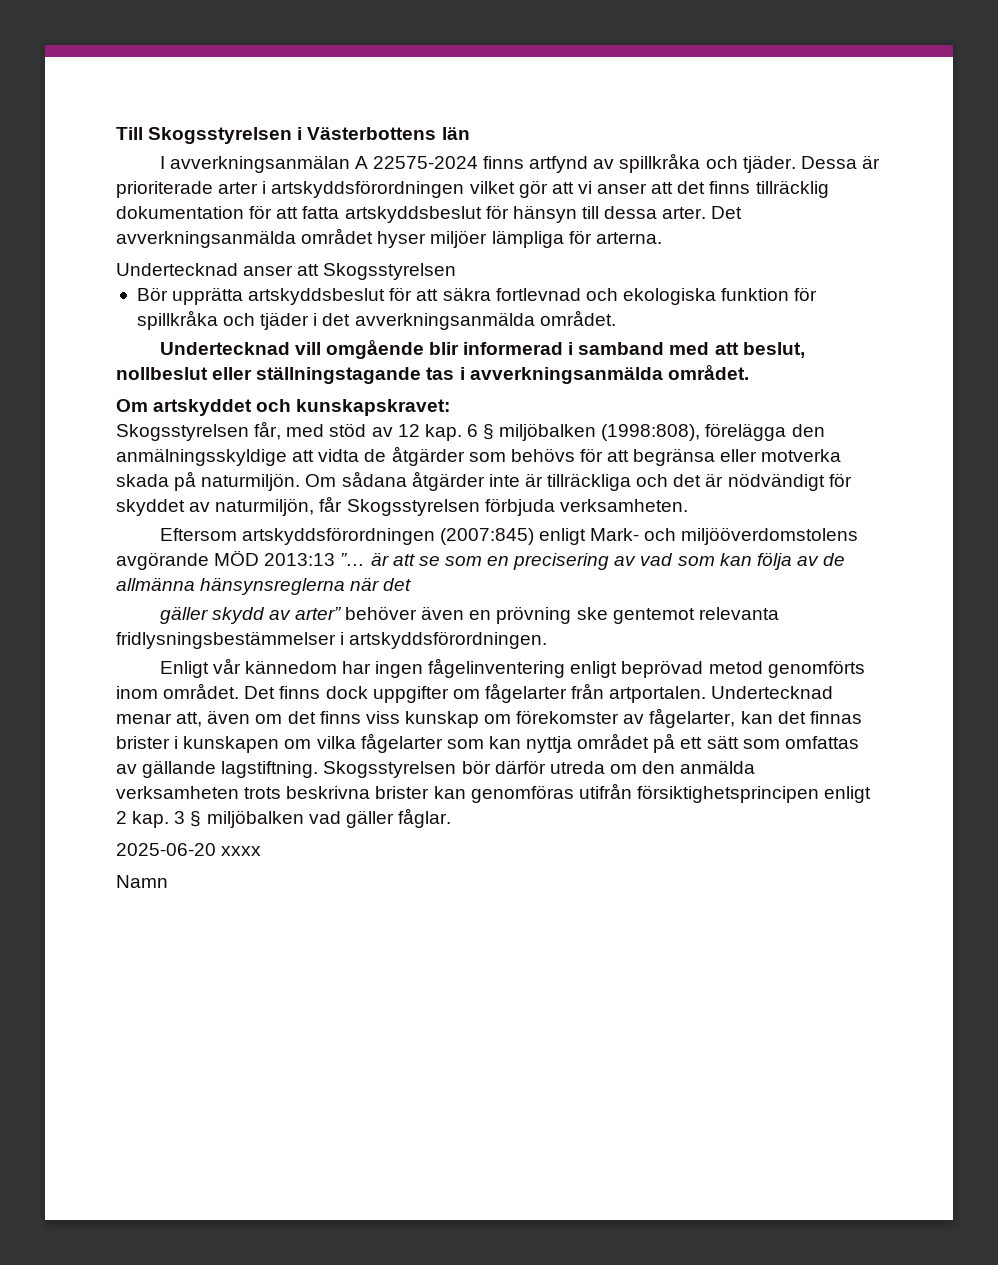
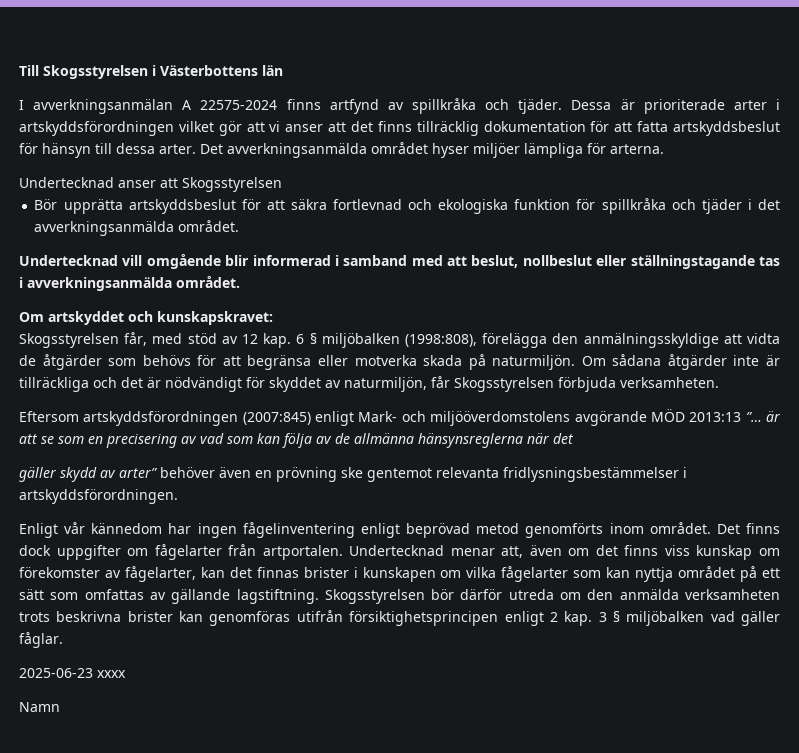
[116,843,216,856] 2025-06-20 -> [19,668,93,678] 2025-06-23

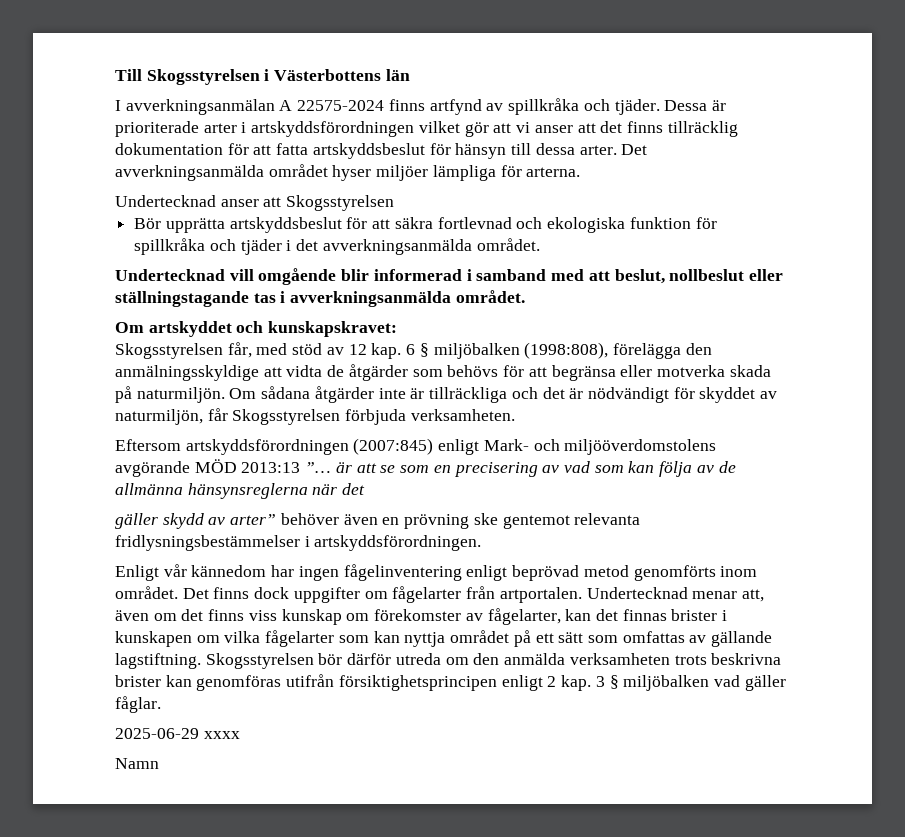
[19,668,93,678] 2025-06-23 -> [115,728,199,739] 2025-06-29

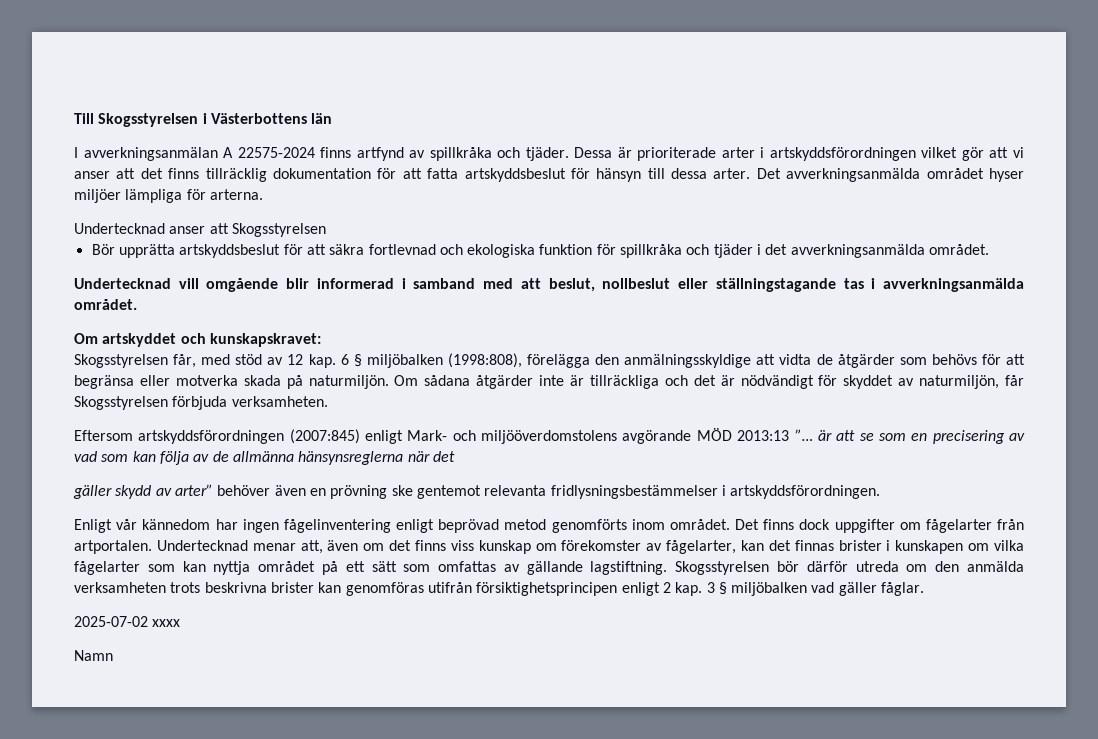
[115,728,199,739] 2025-06-29 -> [74,616,148,627] 2025-07-02

